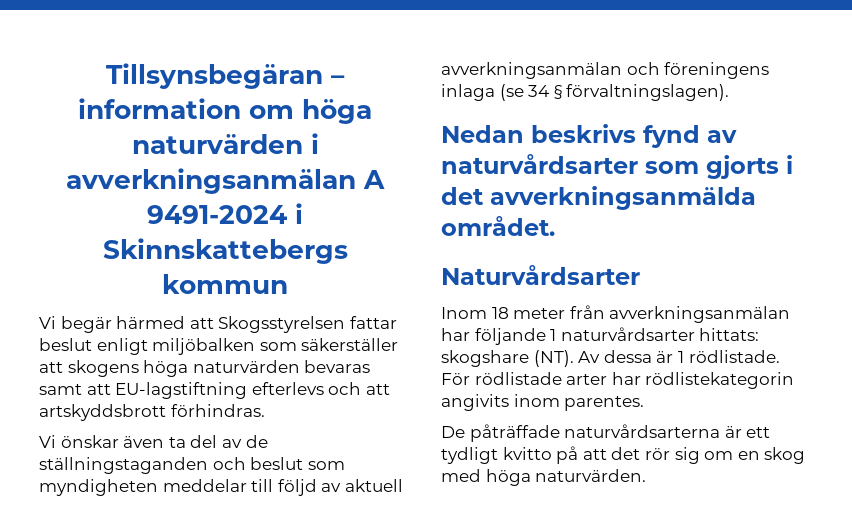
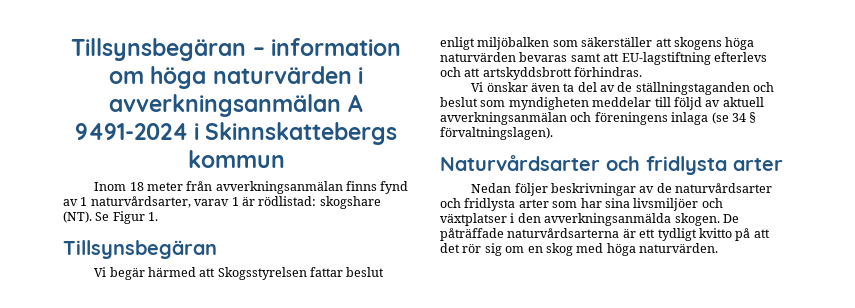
(288, 284) none -> [94,181,409,194] [63,196,381,209] [63,211,159,224] [63,240,217,259] // Inom 18 meter från avverkningsanmälan finns fynd av 1 naturvårdsarter, varav 1 är rödlistad: skogshare (NT). Se Figur 1. // Tillsynsbegäran
[441,124,737,148] [441,154,793,179] [441,186,756,210] [441,216,555,236] [441,265,640,285] [441,305,791,323] [441,327,760,345] [441,350,780,367] [441,372,795,389] [441,394,645,411] Nedan beskrivs fynd av naturvårdsarter som gjorts i det avverkningsanmälda området. // Naturvårdsarter // Inom 18 meter från avverkningsanmälan har följande 1 naturvårdsarter hittats: skogshare (NT). Av dessa är 1 rödlistade. För rödlistade arter har rödlistekategorin angivits inom parentes. // -> [440,155,783,175] [471,183,773,196] [440,198,723,211] [440,213,720,226] Naturvårdsarter och fridlysta arter // Nedan följer beskrivningar av de naturvårdsarter och fridlysta arter som har sina livsmiljöer och växtplatser i den avverkningsanmälda skogen.

